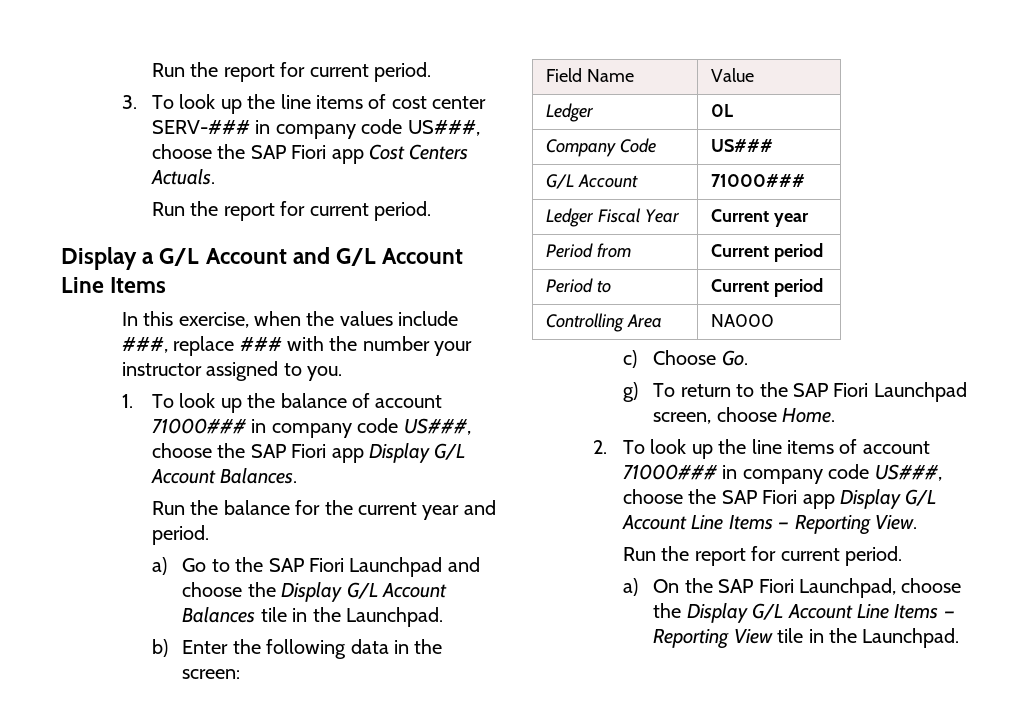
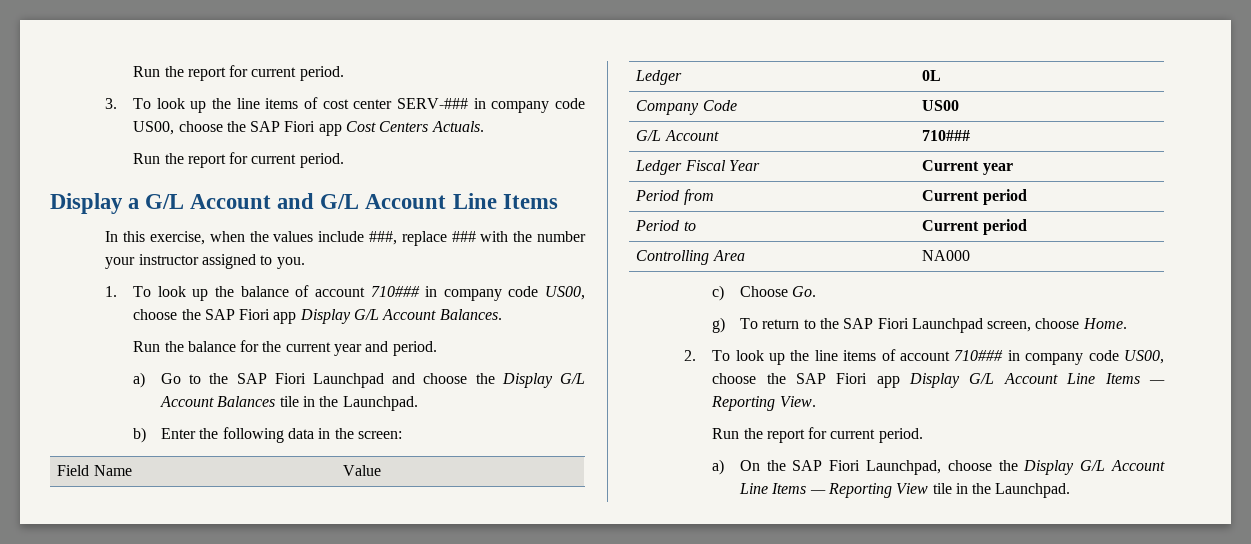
[407,120,480,136] US###, -> [133,121,175,135] US00,
[152,418,471,438] 71000### in company code US###, -> [370,286,585,301] 710### in company code US00,
[711,139,774,152] US### -> [922,100,960,111] US00
[711,174,806,187] 71000### -> [922,130,971,141] 710###
[623,464,942,484] 71000### in company code US###, -> [954,350,1164,365] 710### in company code US00,

